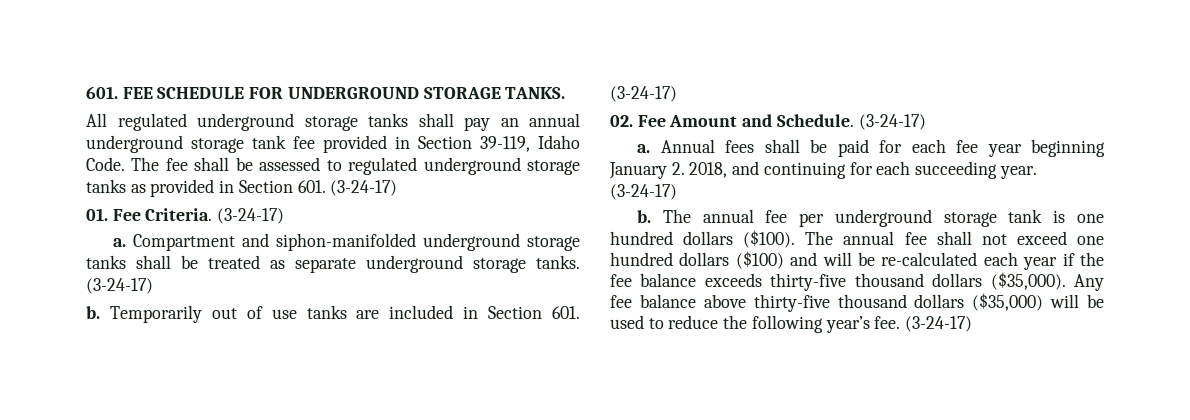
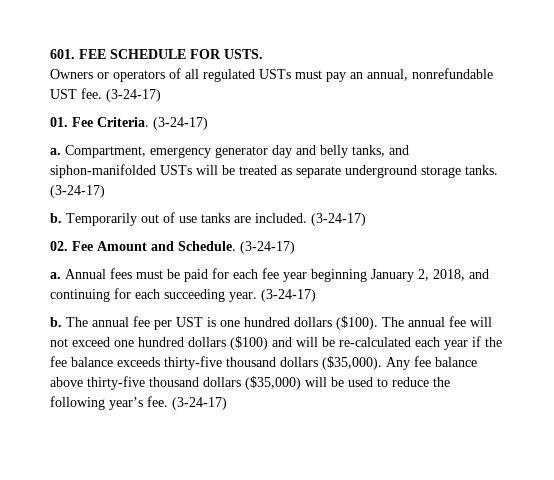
[287,87,566,99] [86,113,580,131] [86,135,580,153] [86,157,580,175] [86,179,326,197] UNDERGROUND STORAGE TANKS. // All regulated underground storage tanks shall pay an annual underground storage tank fee provided in Section 39-119, Idaho Code. The fee shall be assessed to regulated underground storage tanks as provided in Section 601. -> [224,49,263,59] [50,68,493,82] [50,88,102,99] USTS. // Owners or operators of all regulated USTs must pay an annual, nonrefundable UST fee.
[133,233,580,251] [86,255,171,269] Compartment and siphon-manifolded underground storage tanks shall -> [65,145,409,158] [50,164,218,178] Compartment, emergency generator day and belly tanks, and siphon-manifolded USTs will
[389,305,580,319] included in Section 601. -> [255,213,307,223] included.
[764,139,800,153] shall -> [136,270,163,279] must
[671,162,685,175] 2. -> [418,269,429,281] 2,
[834,209,1043,227] underground storage tank -> [176,317,203,327] UST
[936,231,972,245] shall -> [470,317,492,327] will

